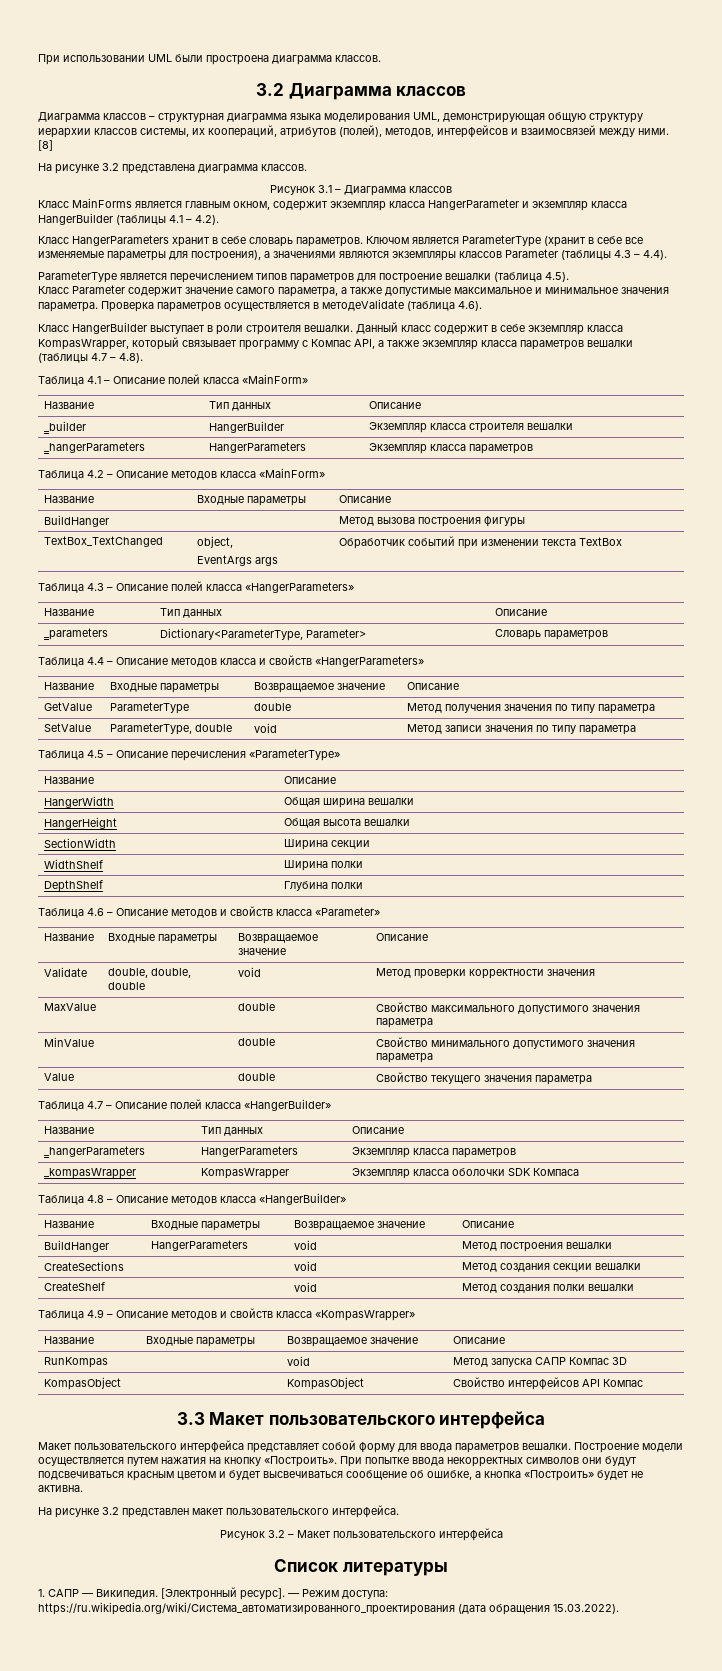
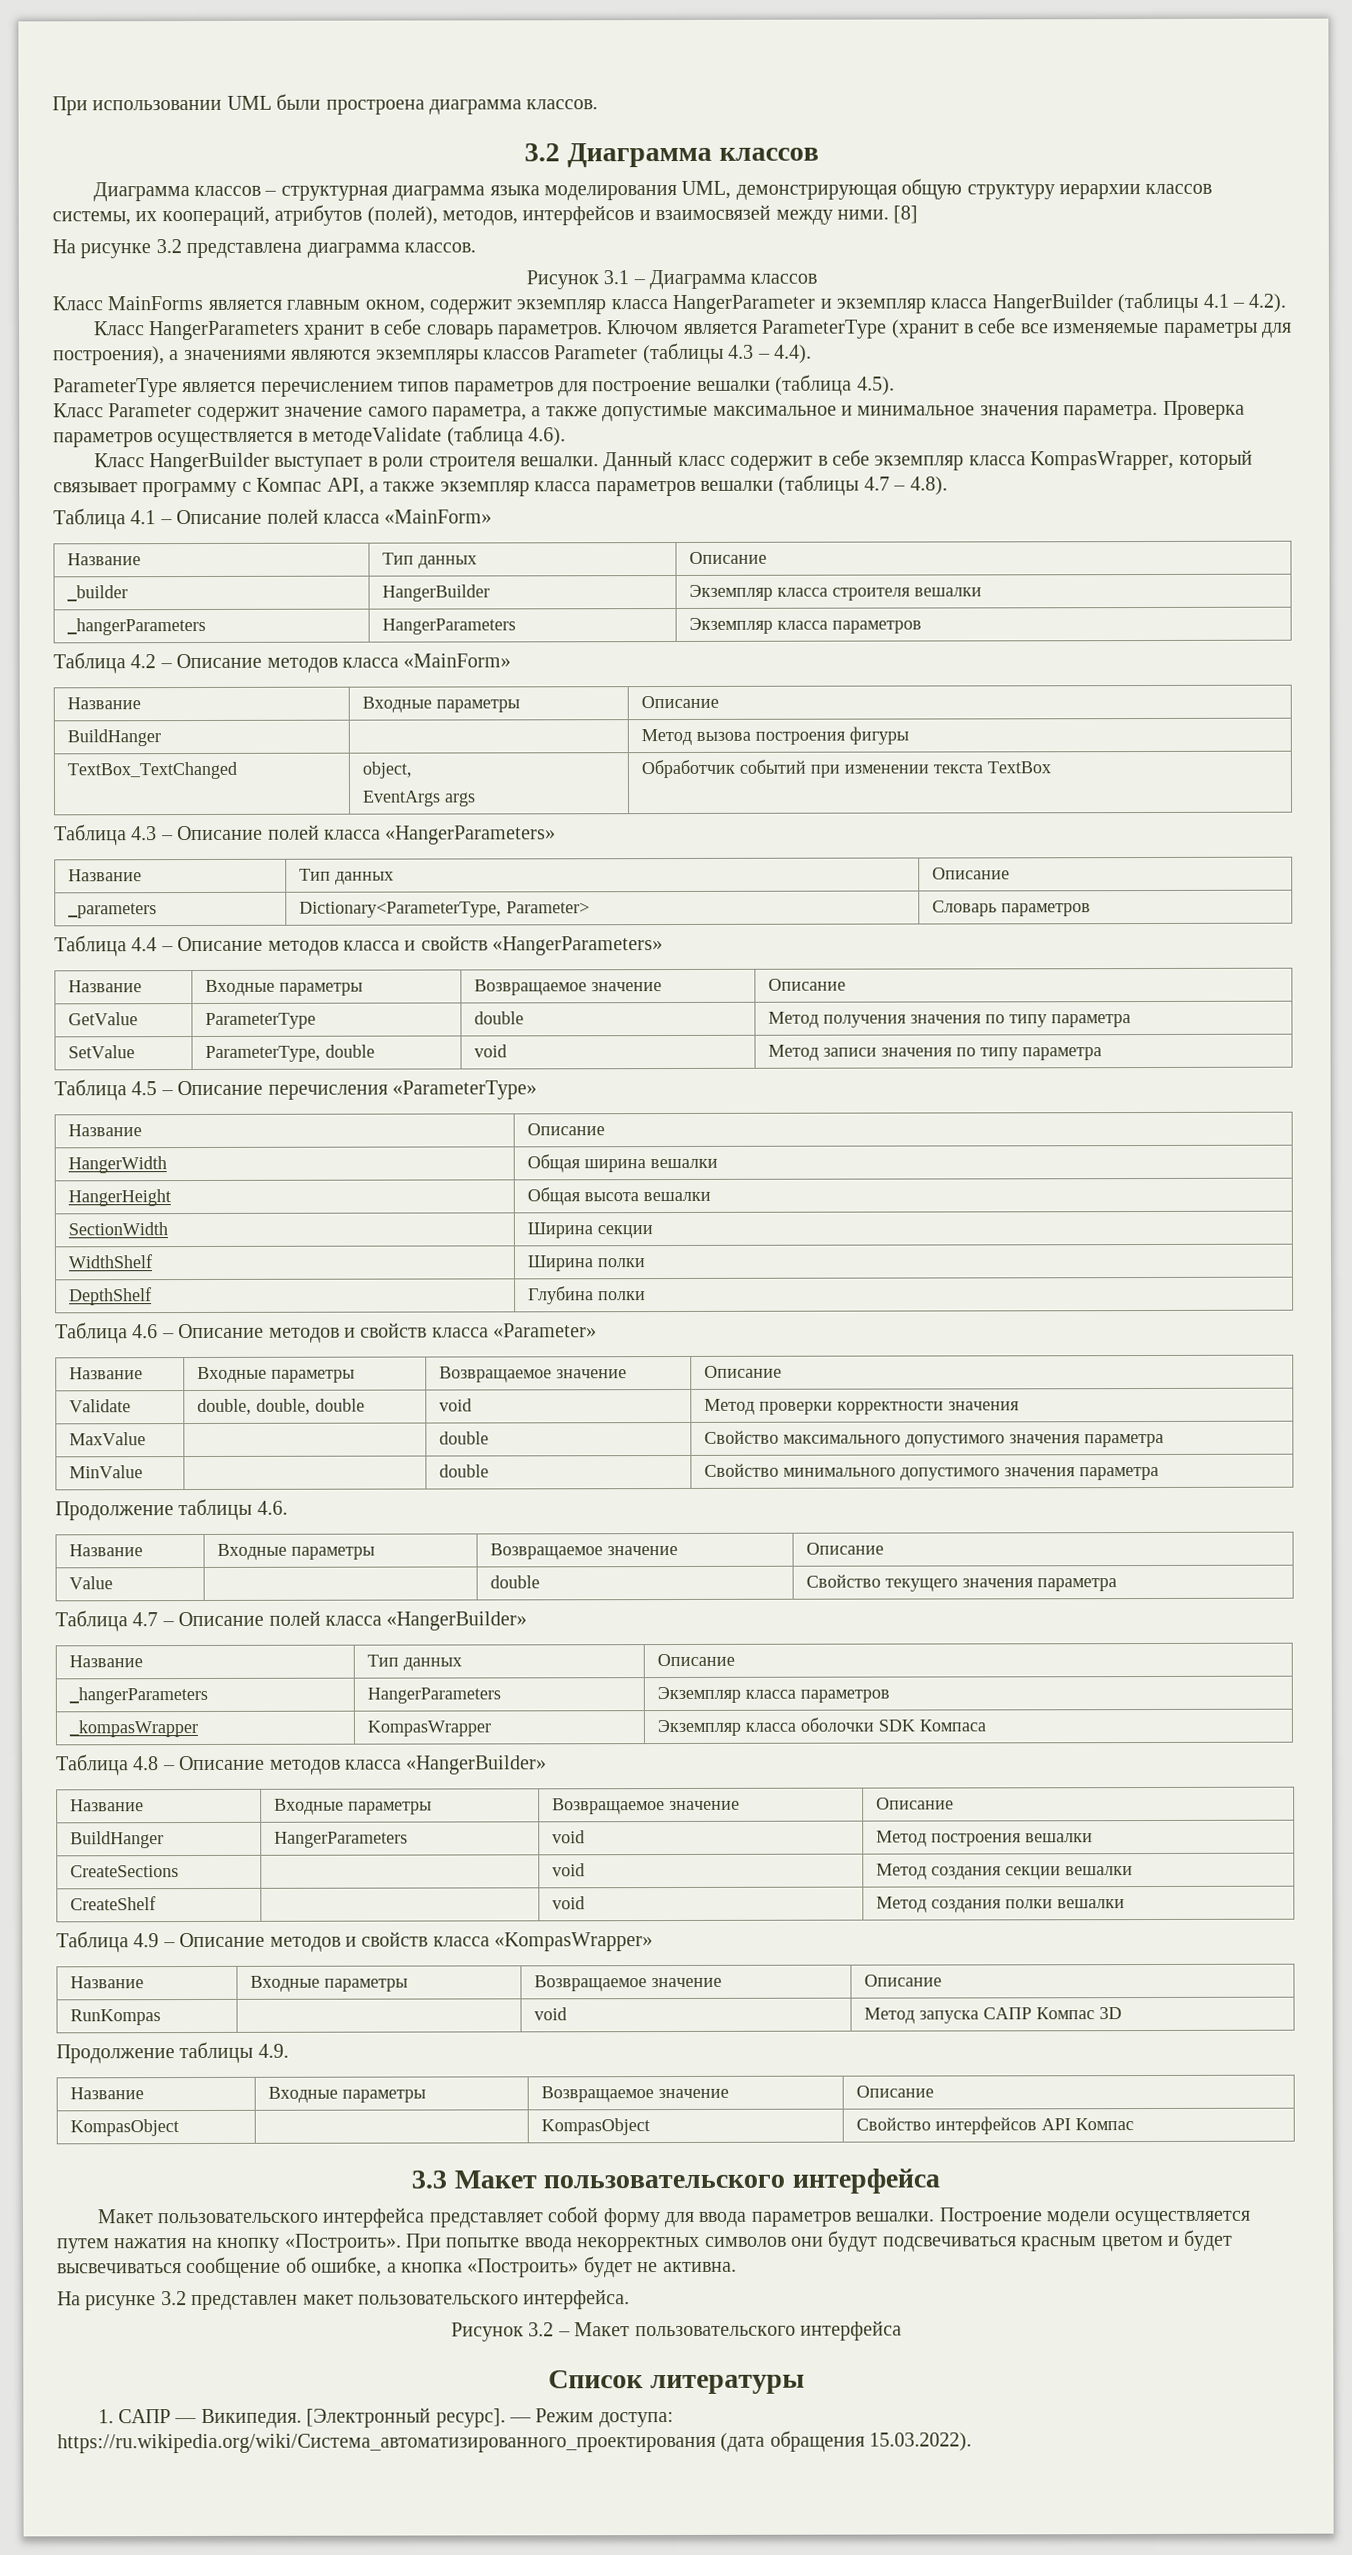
(433, 1058) none -> [55,1498,288,1521] [68,1544,143,1557] [216,1543,375,1560] [489,1543,678,1560] [805,1542,884,1555] // Продолжение таблицы 4.6. // Название | Входные параметры | Возвращаемое значение | Описание
(627, 1361) none -> [56,2041,289,2064] [69,2087,144,2100] [267,2086,426,2103] [540,2086,729,2103] [855,2085,934,2098] // Продолжение таблицы 4.9. // Название | Входные параметры | Возвращаемое значение | Описание

